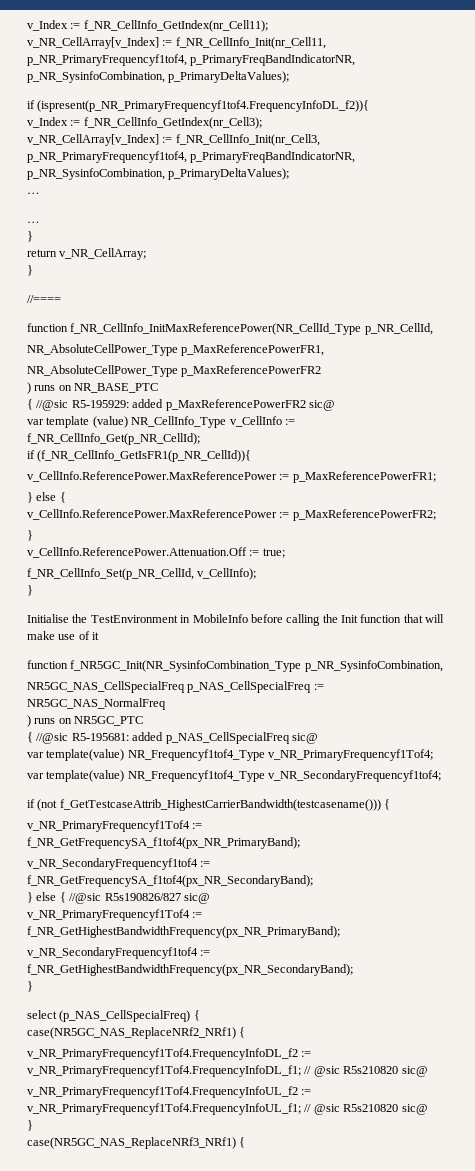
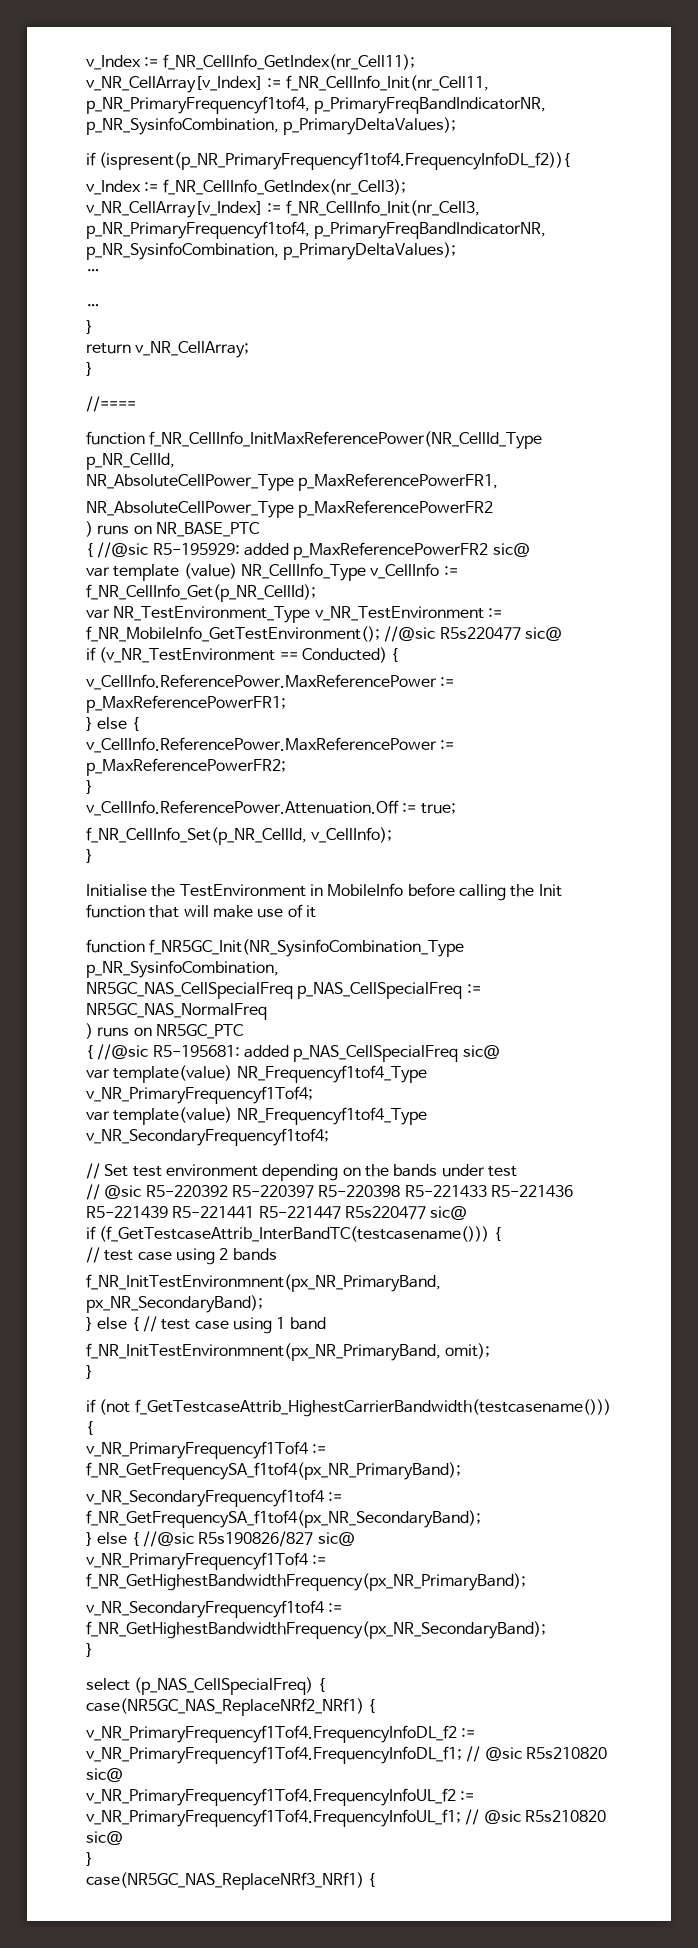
[27,450,252,462] if (f_NR_CellInfo_GetIsFR1(p_NR_CellId)){ -> [86,606,502,623] [86,626,562,642] [86,647,399,663] var NR_TestEnvironment_Type v_NR_TestEnvironment := f_NR_MobileInfo_GetTestEnvironment(); //@sic R5s220477 sic@ // if (v_NR_TestEnvironment == Conducted) {
(442, 776) none -> [86,1163,517,1181] [86,1184,573,1200] [86,1206,468,1220] [86,1226,501,1242] [86,1247,277,1265] [86,1274,441,1292] [86,1295,263,1313] [86,1316,326,1334] [86,1343,491,1361] [86,1365,93,1379] // // Set test environment depending on the bands under test // // @sic R5-220392 R5-220397 R5-220398 R5-221433 R5-221436 R5-221439 R5-221441 R5-221447 R5s220477 sic@ // if (f_GetTestcaseAttrib_InterBandTC(testcasename())) { // // test case using 2 bands // f_NR_InitTestEnvironmnent(px_NR_PrimaryBand, px_NR_SecondaryBand); // } else { // test case using 1 band // f_NR_InitTestEnvironmnent(px_NR_PrimaryBand, omit); // }

